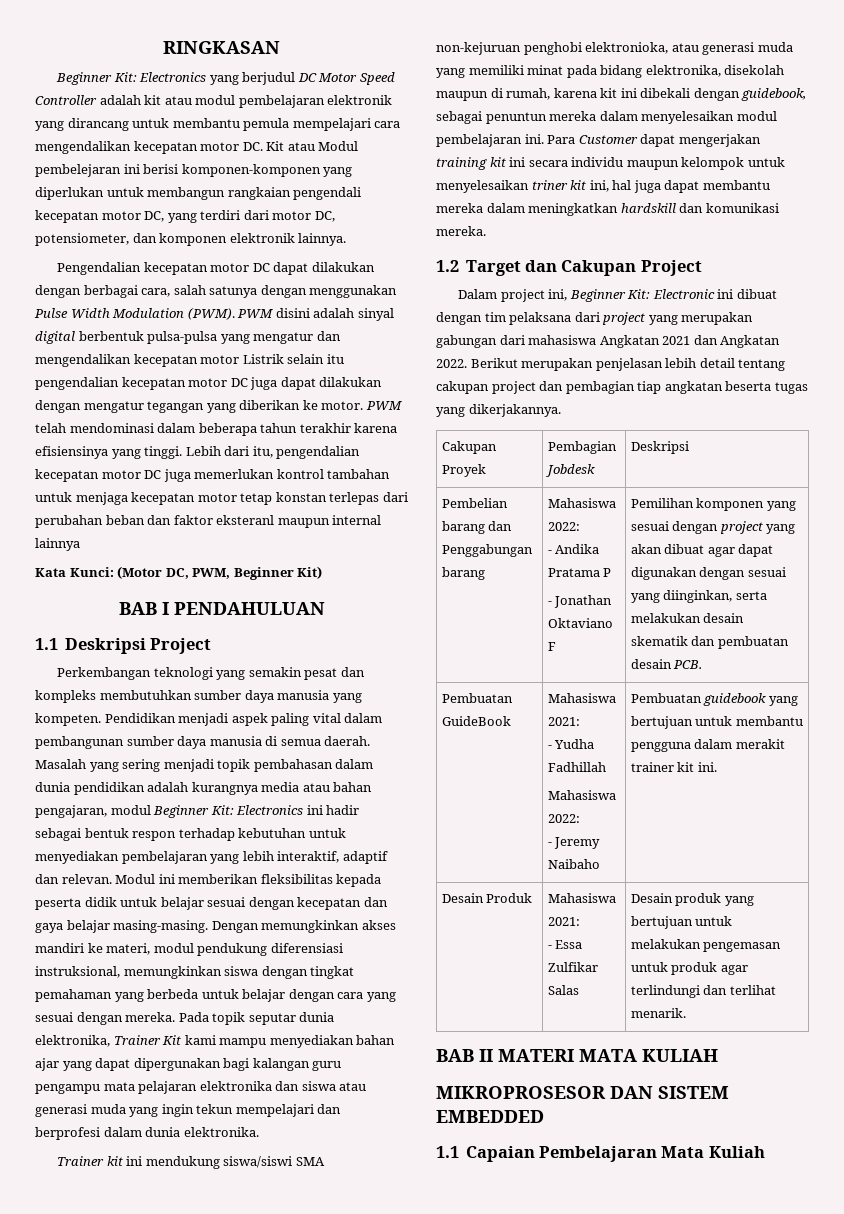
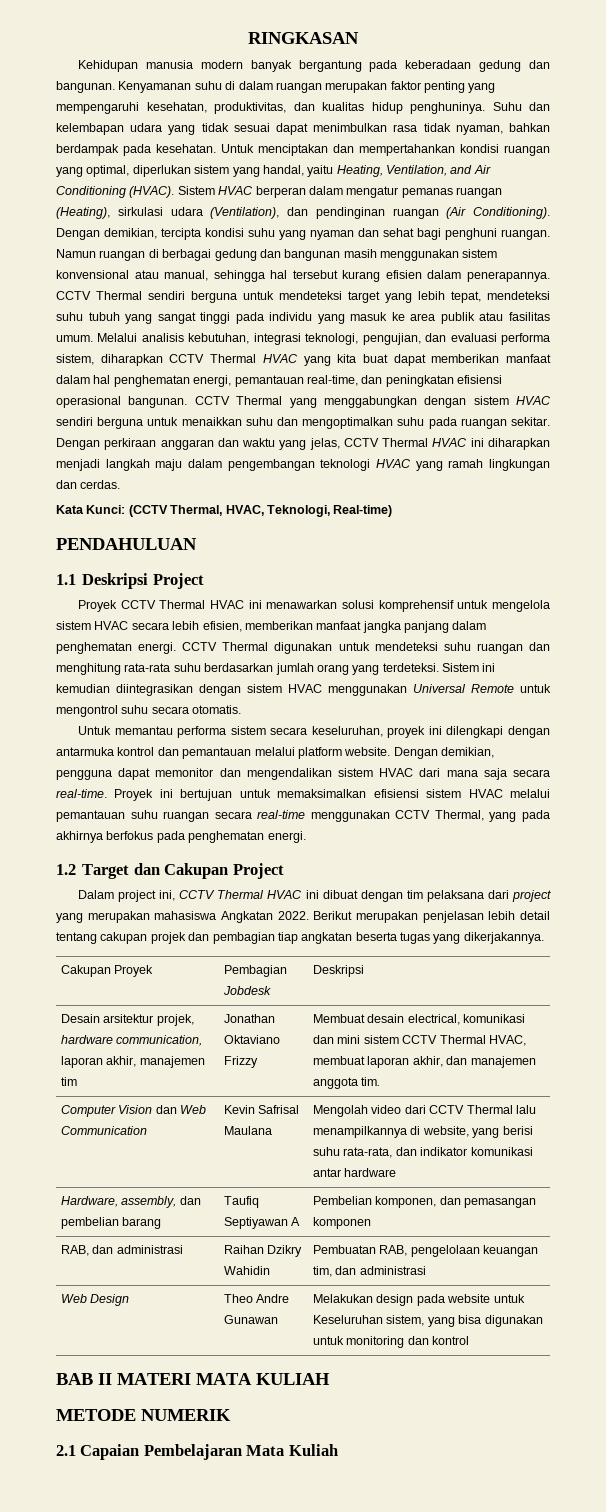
[56,72,395,85] [35,95,393,108] [35,118,401,131] [35,141,359,154] [35,164,353,177] [35,187,362,200] [35,210,335,223] [35,233,347,246] [57,262,375,275] [35,285,398,298] [34,308,394,321] [35,331,341,344] [35,354,344,367] [35,377,383,390] [35,400,402,413] [35,423,398,436] [35,446,361,459] [35,469,391,482] [35,492,408,505] [35,515,382,528] [35,538,80,551] [35,566,323,580] [118,602,325,615] [35,638,211,654] [57,667,365,680] [35,690,362,703] [35,713,383,726] [35,736,371,749] [35,759,374,772] [35,782,373,795] [35,805,360,818] [35,828,346,841] [35,851,388,864] [35,874,382,887] [35,897,388,910] [35,920,396,933] [35,943,343,956] [35,966,355,979] [35,989,396,1002] [35,1012,335,1025] [35,1035,396,1048] [35,1058,342,1071] [35,1081,367,1094] [35,1104,342,1117] [35,1127,259,1140] [57,1156,325,1169] [436,42,793,55] [436,65,785,78] [436,88,807,101] [436,111,777,124] [436,134,761,147] [436,157,785,170] [436,180,770,193] [436,203,779,216] [436,226,486,236] Beginner Kit: Electronics yang berjudul DC Motor Speed Controller adalah kit atau modul pembelajaran elektronik yang dirancang untuk membantu pemula mempelajari cara mengendalikan kecepatan motor DC. Kit atau Modul pembelejaran ini berisi komponen-komponen yang diperlukan untuk membangun rangkaian pengendali kecepatan motor DC, yang terdiri dari motor DC, potensiometer, dan komponen elektronik lainnya. // Pengendalian kecepatan motor DC dapat dilakukan dengan berbagai cara, salah satunya dengan menggunakan Pulse Width Modulation (PWM). PWM disini adalah sinyal digital berbentuk pulsa-pulsa yang mengatur dan mengendalikan kecepatan motor Listrik selain itu pengendalian kecepatan motor DC juga dapat dilakukan dengan mengatur tegangan yang diberikan ke motor. PWM telah mendominasi dalam beberapa tahun terakhir karena efisiensinya yang tinggi. Lebih dari itu, pengendalian kecepatan motor DC juga memerlukan kontrol tambahan untuk menjaga kecepatan motor tetap konstan terlepas dari perubahan beban dan faktor eksteranl maupun internal lainnya // Kata Kunci: (Motor DC, PWM, Beginner Kit) // BAB I PENDAHULUAN // 1.1 Deskripsi Project // Perkembangan teknologi yang semakin pesat dan kompleks membutuhkan sumber daya manusia yang kompeten. Pendidikan menjadi aspek paling vital dalam pembangunan sumber daya manusia di semua daerah. Masalah yang sering menjadi topik pembahasan dalam dunia pendidikan adalah kurangnya media atau bahan pengajaran, modul Beginner Kit: Electronics ini hadir sebagai bentuk respon terhadap kebutuhan untuk menyediakan pembelajaran yang lebih interaktif, adaptif dan relevan. Modul ini memberikan fleksibilitas kepada peserta didik untuk belajar sesuai dengan kecepatan dan gaya belajar masing-masing. Dengan memungkinkan akses mandiri ke materi, modul pendukung diferensiasi instruksional, memungkinkan siswa dengan tingkat pemahaman yang berbeda untuk belajar dengan cara yang sesuai dengan mereka. Pada topik seputar dunia elektronika, Trainer Kit kami mampu menyediakan bahan ajar yang dapat dipergunakan bagi kalangan guru pengampu mata pelajaran elektronika dan siswa atau generasi muda yang ingin tekun mempelajari dan berprofesi dalam dunia elektronika. // Trainer kit ini mendukung siswa/siswi SMA non-kejuruan penghobi elektronioka, atau generasi muda yang memiliki minat pada bidang elektronika, disekolah maupun di rumah, karena kit ini dibekali dengan guidebook, sebagai penuntun mereka dalam menyelesaikan modul pembelajaran ini. Para Customer dapat mengerjakan training kit ini secara individu maupun kelompok untuk menyelesaikan triner kit ini, hal juga dapat membantu mereka dalam meningkatkan hardskill dan komunikasi mereka. -> [78,60,550,72] [56,81,496,93] [56,102,550,114] [56,123,550,135] [56,144,550,156] [56,165,491,177] [56,186,502,198] [56,207,550,219] [56,228,550,240] [56,249,498,261] [56,270,550,282] [56,291,550,303] [56,312,551,324] [56,333,551,345] [56,354,551,366] [56,375,502,387] [56,396,551,408] [56,417,550,429] [56,438,550,450] [56,459,550,471] [56,480,121,489] [56,505,393,517] [56,538,197,550] [56,573,204,589] [78,600,550,612] [56,621,487,633] [56,642,550,654] [56,663,496,675] [56,684,551,696] [56,705,242,717] [78,726,550,738] [56,747,494,759] [56,768,550,780] [56,789,550,801] [56,810,550,822] [56,831,306,843] Kehidupan manusia modern banyak bergantung pada keberadaan gedung dan bangunan. Kenyamanan suhu di dalam ruangan merupakan faktor penting yang mempengaruhi kesehatan, produktivitas, dan kualitas hidup penghuninya. Suhu dan kelembapan udara yang tidak sesuai dapat menimbulkan rasa tidak nyaman, bahkan berdampak pada kesehatan. Untuk menciptakan dan mempertahankan kondisi ruangan yang optimal, diperlukan sistem yang handal, yaitu Heating, Ventilation, and Air Conditioning (HVAC). Sistem HVAC berperan dalam mengatur pemanas ruangan (Heating), sirkulasi udara (Ventilation), dan pendinginan ruangan (Air Conditioning). Dengan demikian, tercipta kondisi suhu yang nyaman dan sehat bagi penghuni ruangan. Namun ruangan di berbagai gedung dan bangunan masih menggunakan sistem konvensional atau manual, sehingga hal tersebut kurang efisien dalam penerapannya. CCTV Thermal sendiri berguna untuk mendeteksi target yang lebih tepat, mendeteksi suhu tubuh yang sangat tinggi pada individu yang masuk ke area publik atau fasilitas umum. Melalui analisis kebutuhan, integrasi teknologi, pengujian, dan evaluasi performa sistem, diharapkan CCTV Thermal HVAC yang kita buat dapat memberikan manfaat dalam hal penghematan energi, pemantauan real-time, dan peningkatan efisiensi operasional bangunan. CCTV Thermal yang menggabungkan dengan sistem HVAC sendiri berguna untuk menaikkan suhu dan mengoptimalkan suhu pada ruangan sekitar. Dengan perkiraan anggaran dan waktu yang jelas, CCTV Thermal HVAC ini diharapkan menjadi langkah maju dalam pengembangan teknologi HVAC yang ramah lingkungan dan cerdas. // Kata Kunci: (CCTV Thermal, HVAC, Teknologi, Real-time) // PENDAHULUAN // 1.1 Deskripsi Project // Proyek CCTV Thermal HVAC ini menawarkan solusi komprehensif untuk mengelola sistem HVAC secara lebih efisien, memberikan manfaat jangka panjang dalam penghematan energi. CCTV Thermal digunakan untuk mendeteksi suhu ruangan dan menghitung rata-rata suhu berdasarkan jumlah orang yang terdeteksi. Sistem ini kemudian diintegrasikan dengan sistem HVAC menggunakan Universal Remote untuk mengontrol suhu secara otomatis. // Untuk memantau performa sistem secara keseluruhan, proyek ini dilengkapi dengan antarmuka kontrol dan pemantauan melalui platform website. Dengan demikian, pengguna dapat memonitor dan mengendalikan sistem HVAC dari mana saja secara real-time. Proyek ini bertujuan untuk memaksimalkan efisiensi sistem HVAC melalui pemantauan suhu ruangan secara real-time menggunakan CCTV Thermal, yang pada akhirnya berfokus pada penghematan energi.
[569,289,715,302] Beginner Kit: Electronic -> [179,890,303,899] CCTV Thermal HVAC
[436,335,718,348] gabungan dari mahasiswa Angkatan 2021 dan -> [154,911,217,920] mahasiswa
[491,381,536,394] project -> [150,932,186,944] projek
[441,498,508,508] [441,521,513,534] [441,544,533,557] [441,567,485,580] [547,498,616,508] [547,522,580,531] [547,544,600,554] [547,568,612,577] [547,595,613,608] [547,618,613,628] [547,642,556,651] [630,498,796,511] [630,521,796,534] [630,544,774,557] [630,567,786,580] [630,590,767,603] [630,613,745,623] [630,636,789,649] [630,659,703,669] [441,693,513,703] [441,716,511,726] [547,693,616,703] [547,717,580,726] [547,739,595,749] [547,762,606,772] [547,790,616,800] [547,814,580,823] [547,837,601,849] [547,859,600,869] [630,693,798,706] [630,716,803,729] [630,739,785,752] [630,762,717,772] [441,893,533,903] [547,893,616,903] [547,917,580,926] [547,940,583,949] [547,962,598,972] [547,985,579,995] [630,893,754,906] [630,916,733,929] [630,939,782,952] [630,962,748,975] [630,985,776,998] [630,1008,686,1018] Pembelian barang dan Penggabungan barang | Mahasiswa 2022: // - Andika Pratama P // - Jonathan Oktaviano F | Pemilihan komponen yang sesuai dengan project yang akan dibuat agar dapat digunakan dengan sesuai yang diinginkan, serta melakukan desain skematik dan pembuatan desain PCB. // Pembuatan GuideBook | Mahasiswa 2021: // - Yudha Fadhillah // Mahasiswa 2022: // - Jeremy Naibaho | Pembuatan guidebook yang bertujuan untuk membantu pengguna dalam merakit trainer kit ini. // Desain Produk | Mahasiswa 2021: // - Essa Zulfikar Salas | Desain produk yang bertujuan untuk melakukan pengemasan untuk produk agar terlindungi dan terlihat menarik. -> [61,1014,194,1026] [61,1035,203,1046] [61,1056,205,1068] [61,1077,78,1086] [224,1014,276,1023] [224,1035,281,1044] [224,1056,259,1068] [313,1014,526,1025] [313,1035,526,1046] [313,1056,536,1068] [313,1077,381,1089] [61,1105,207,1117] [61,1126,148,1135] [224,1105,300,1114] [224,1126,273,1135] [313,1105,536,1117] [313,1126,533,1138] [313,1147,533,1158] [313,1168,397,1177] [61,1196,201,1208] [61,1217,162,1229] [224,1196,260,1208] [224,1217,301,1229] [313,1196,537,1208] [313,1217,372,1229] [61,1245,183,1256] [224,1245,303,1257] [224,1266,271,1275] [313,1245,539,1257] [313,1266,426,1277] [61,1294,130,1306] [224,1294,290,1303] [224,1315,279,1324] [313,1294,525,1306] [313,1315,543,1327] [313,1336,470,1348] Desain arsitektur projek, hardware communication, laporan akhir, manajemen tim | Jonathan Oktaviano Frizzy | Membuat desain electrical, komunikasi dan mini sistem CCTV Thermal HVAC, membuat laporan akhir, dan manajemen anggota tim. // Computer Vision dan Web Communication | Kevin Safrisal Maulana | Mengolah video dari CCTV Thermal lalu menampilkannya di website, yang berisi suhu rata-rata, dan indikator komunikasi antar hardware // Hardware, assembly, dan pembelian barang | Taufiq Septiyawan A | Pembelian komponen, dan pemasangan komponen // RAB, dan administrasi | Raihan Dzikry Wahidin | Pembuatan RAB, pengelolaan keuangan tim, dan administrasi // Web Design | Theo Andre Gunawan | Melakukan design pada website untuk Keseluruhan sistem, yang bisa digunakan untuk monitoring dan kontrol
[436,1086,729,1099] [436,1110,544,1123] [436,1146,459,1158] MIKROPROSESOR DAN SISTEM EMBEDDED // 1.1 -> [56,1409,231,1421] [56,1445,76,1456] METODE NUMERIK // 2.1

